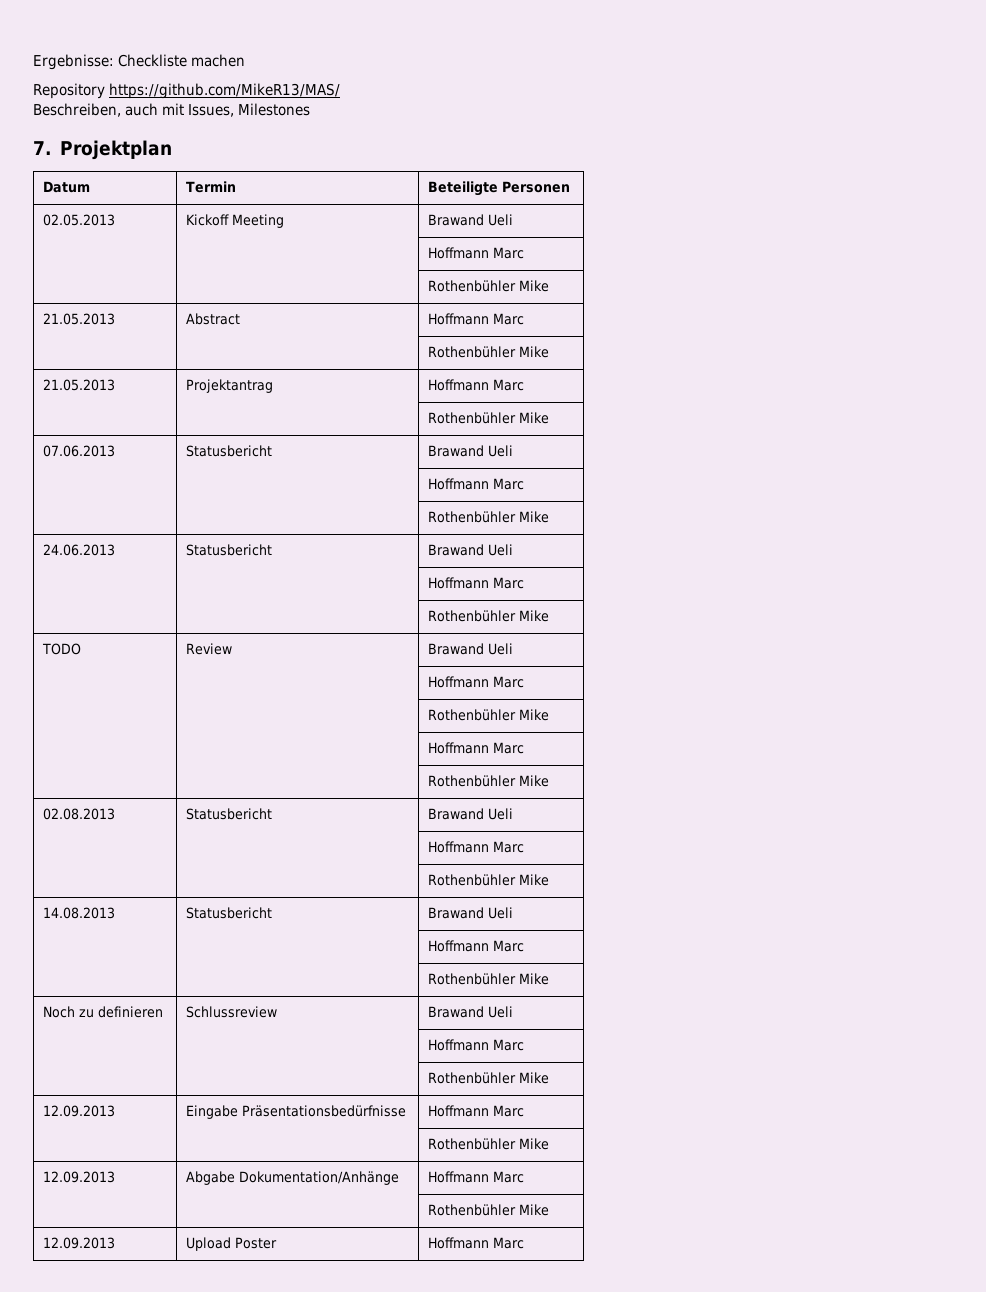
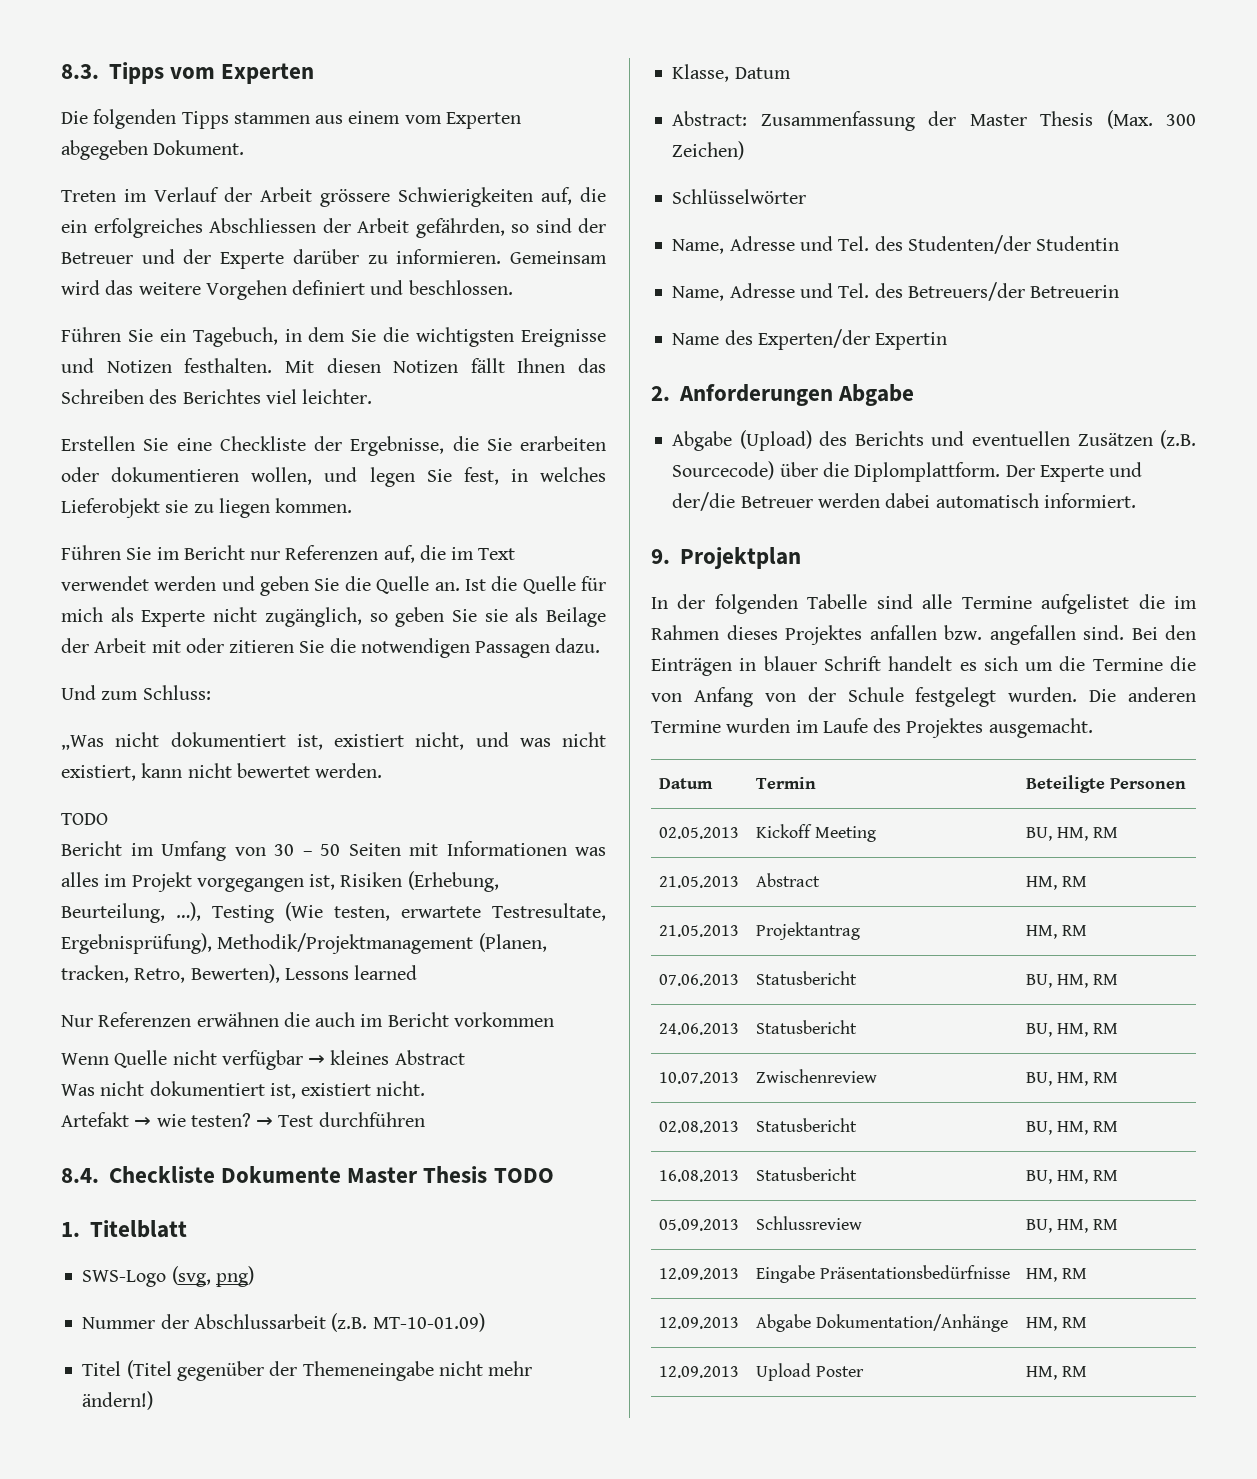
[33,54,246,70] [33,83,341,99] [33,103,311,117] [33,140,172,160] Ergebnisse: Checkliste machen // Repository https://github.com/MikeR13/MAS/ // Beschreiben, auch mit Issues, Milestones // 7. Projektplan -> [61,62,315,84] [61,109,521,129] [61,140,245,160] [61,187,606,207] [61,218,606,238] [61,249,607,269] [61,280,513,300] [61,327,607,347] [61,358,606,373] [61,389,373,404] [61,436,606,456] [61,467,606,487] [61,498,353,518] [61,545,516,563] [61,576,607,596] [61,607,606,627] [61,638,601,658] [61,685,211,700] [61,732,606,750] [61,763,383,781] [61,813,108,825] [61,841,606,861] [61,871,499,892] [61,902,606,923] [61,933,547,954] [61,964,418,983] [61,1012,554,1027] [61,1050,465,1070] [61,1081,426,1099] [61,1112,425,1127] [61,1166,554,1184] [61,1220,187,1238] [82,1266,254,1287] [82,1313,485,1332] [82,1360,533,1381] [82,1391,154,1410] [672,64,791,82] [672,110,1196,131] [672,141,745,160] [672,189,807,204] [672,235,1120,254] [672,282,1120,301] [672,329,948,350] [651,384,914,406] [672,430,1196,451] [672,461,1143,482] [672,492,1136,511] [651,547,801,569] [651,594,1197,614] [651,625,1196,645] [651,656,1196,676] [651,687,1196,707] [651,718,1093,738] 8.3. Tipps vom Experten // Die folgenden Tipps stammen aus einem vom Experten abgegeben Dokument. // Treten im Verlauf der Arbeit grössere Schwierigkeiten auf, die ein erfolgreiches Abschliessen der Arbeit gefährden, so sind der Betreuer und der Experte darüber zu informieren. Gemeinsam wird das weitere Vorgehen definiert und beschlossen. // Führen Sie ein Tagebuch, in dem Sie die wichtigsten Ereignisse und Notizen festhalten. Mit diesen Notizen fällt Ihnen das Schreiben des Berichtes viel leichter. // Erstellen Sie eine Checkliste der Ergebnisse, die Sie erarbeiten oder dokumentieren wollen, und legen Sie fest, in welches Lieferobjekt sie zu liegen kommen. // Führen Sie im Bericht nur Referenzen auf, die im Text verwendet werden und geben Sie die Quelle an. Ist die Quelle für mich als Experte nicht zugänglich, so geben Sie sie als Beilage der Arbeit mit oder zitieren Sie die notwendigen Passagen dazu. // Und zum Schluss: // „Was nicht dokumentiert ist, existiert nicht, und was nicht existiert, kann nicht bewertet werden. // TODO // Bericht im Umfang von 30 – 50 Seiten mit Informationen was alles im Projekt vorgegangen ist, Risiken (Erhebung, Beurteilung, …), Testing (Wie testen, erwartete Testresultate, Ergebnisprüfung), Methodik/Projektmanagement (Planen, tracken, Retro, Bewerten), Lessons learned // Nur Referenzen erwähnen die auch im Bericht vorkommen // Wenn Quelle nicht verfügbar → kleines Abstract // Was nicht dokumentiert ist, existiert nicht. // Artefakt → wie testen? → Test durchführen // 8.4. Checkliste Dokumente Master Thesis TODO // 1. Titelblatt // SWS-Logo (svg, png) // Nummer der Abschlussarbeit (z.B. MT-10-01.09) // Titel (Titel gegenüber der Themeneingabe nicht mehr ändern!) // Klasse, Datum // Abstract: Zusammenfassung der Master Thesis (Max. 300 Zeichen) // Schlüsselwörter // Name, Adresse und Tel. des Studenten/der Studentin // Name, Adresse und Tel. des Betreuers/der Betreuerin // Name des Experten/der Expertin // 2. Anforderungen Abgabe // Abgabe (Upload) des Berichts und eventuellen Zusätzen (z.B. Sourcecode) über die Diplomplattform. Der Experte und der/die Betreuer werden dabei automatisch informiert. // 9. Projektplan // In der folgenden Tabelle sind alle Termine aufgelistet die im Rahmen dieses Projektes anfallen bzw. angefallen sind. Bei den Einträgen in blauer Schrift handelt es sich um die Termine die von Anfang von der Schule festgelegt wurden. Die anderen Termine wurden im Laufe des Projektes ausgemacht.
[428,214,514,226] [428,247,525,259] [428,280,550,292] [43,313,116,325] [186,313,241,325] [428,313,525,325] [428,346,550,358] [43,379,116,391] [186,379,274,393] [428,379,525,391] [428,412,550,424] [43,445,116,457] [186,445,273,457] [428,445,514,457] [428,478,525,490] [428,511,550,523] [43,544,116,556] [186,544,273,556] [428,544,514,556] [428,577,525,589] [428,610,550,622] [42,643,82,655] [186,643,233,655] [428,643,514,655] [428,676,525,688] [428,709,550,721] [428,742,525,754] [428,775,550,787] [43,808,116,820] [186,808,273,820] [428,808,514,820] [428,841,525,853] [428,874,550,886] [43,907,116,919] [186,907,273,919] [428,907,514,919] [428,940,525,952] [428,973,550,985] [43,1006,164,1018] [186,1006,278,1018] [428,1006,514,1018] [428,1039,525,1051] [428,1072,550,1084] Brawand Ueli // | | Hoffmann Marc // | | Rothenbühler Mike // 21.05.2013 | Abstract | Hoffmann Marc // | | Rothenbühler Mike // 21.05.2013 | Projektantrag | Hoffmann Marc // | | Rothenbühler Mike // 07.06.2013 | Statusbericht | Brawand Ueli // | | Hoffmann Marc // | | Rothenbühler Mike // 24.06.2013 | Statusbericht | Brawand Ueli // | | Hoffmann Marc // | | Rothenbühler Mike // TODO | Review | Brawand Ueli // | | Hoffmann Marc // | | Rothenbühler Mike // | | Hoffmann Marc // | | Rothenbühler Mike // 02.08.2013 | Statusbericht | Brawand Ueli // | | Hoffmann Marc // | | Rothenbühler Mike // 14.08.2013 | Statusbericht | Brawand Ueli // | | Hoffmann Marc // | | Rothenbühler Mike // Noch zu definieren | Schlussreview | Brawand Ueli // | | Hoffmann Marc // | | Rothenbühler Mike -> [1026,827,1118,841] [659,876,740,888] [756,873,821,887] [1026,876,1087,890] [659,925,740,937] [756,922,861,940] [1026,925,1087,939] [659,974,740,986] [756,971,858,985] [1026,974,1118,988] [659,1023,740,1035] [756,1020,858,1034] [1026,1023,1118,1037] [659,1072,740,1084] [756,1069,878,1083] [1026,1072,1118,1086] [659,1121,740,1133] [756,1118,858,1132] [1026,1121,1118,1135] [659,1170,740,1182] [756,1167,858,1181] [1026,1170,1118,1184] [659,1219,740,1231] [756,1216,863,1230] [1026,1219,1118,1233] BU, HM, RM // 21.05.2013 | Abstract | HM, RM // 21.05.2013 | Projektantrag | HM, RM // 07.06.2013 | Statusbericht | BU, HM, RM // 24.06.2013 | Statusbericht | BU, HM, RM // 10.07.2013 | Zwischenreview | BU, HM, RM // 02.08.2013 | Statusbericht | BU, HM, RM // 16.08.2013 | Statusbericht | BU, HM, RM // 05.09.2013 | Schlussreview | BU, HM, RM
[428,1105,525,1117] [428,1138,550,1150] Hoffmann Marc // | | Rothenbühler Mike -> [1026,1268,1087,1282] HM, RM
[428,1171,525,1183] [428,1204,550,1216] Hoffmann Marc // | | Rothenbühler Mike -> [1026,1317,1087,1331] HM, RM
[428,1237,525,1249] Hoffmann Marc -> [1026,1366,1087,1380] HM, RM

